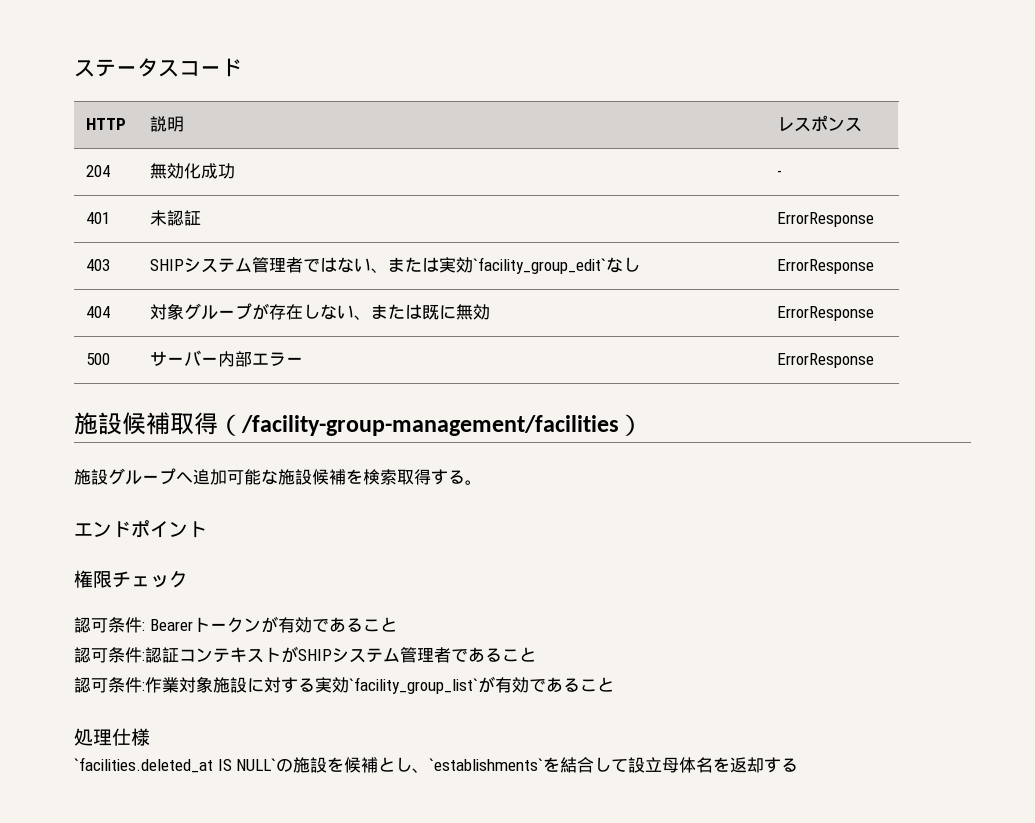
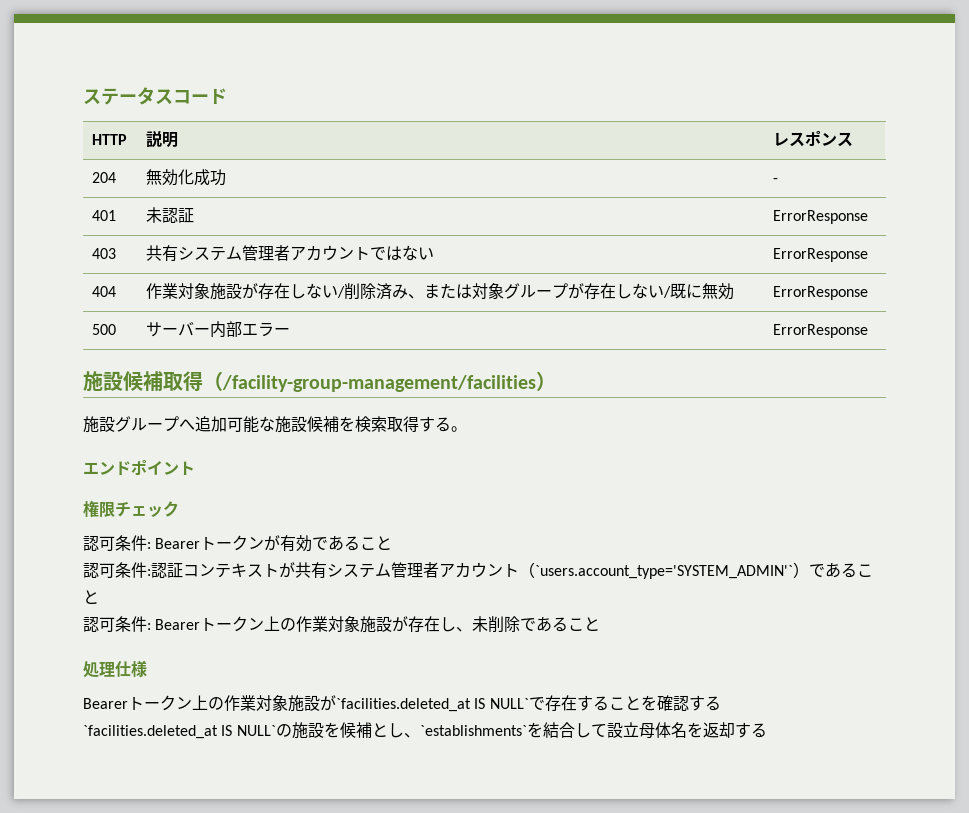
[149,257,303,273] SHIPシステム管理者 -> [146,245,371,262] 共有システム管理者アカウント
[370,257,640,274] [776,259,874,274] [85,306,110,318] 、または実効`facility_group_edit`なし | ErrorResponse // 404 | -> [773,248,869,262] [92,286,117,297] [146,283,473,300] | ErrorResponse // 404 | 作業対象施設が存在しない/削除済み、または
[353,304,422,320] 、または -> [663,286,672,298] /
[298,647,536,663] [74,676,529,694] SHIPシステム管理者であること // 認可条件:作業対象施設に対する実効`facility_group_list`が有効 -> [295,562,873,579] [83,590,99,604] [83,616,521,633] 共有システム管理者アカウント（`users.account_type='SYSTEM_ADMIN'`）であること // 認可条件: Bearerトークン上の作業対象施設が存在し、未削除
(150, 737) none -> [83,695,721,712] // Bearerトークン上の作業対象施設が`facilities.deleted_at IS NULL`で存在することを確認する

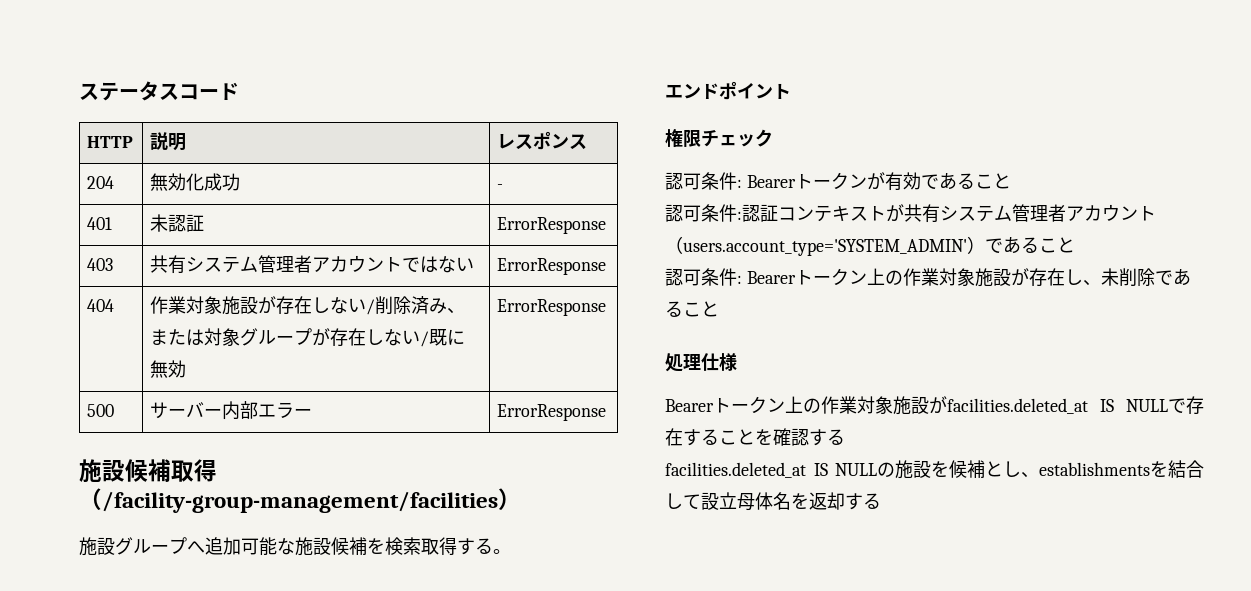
[535,565,793,579] `users.account_type='SYSTEM_ADMIN'` -> [683,239,967,256] users.account_type='SYSTEM_ADMIN'
[336,698,529,712] `facilities.deleted_at IS NULL` -> [947,398,1168,414] facilities.deleted_at IS NULL
[83,725,276,739] `facilities.deleted_at IS NULL` -> [665,462,877,478] facilities.deleted_at IS NULL
[419,725,527,736] `establishments` -> [1039,462,1150,476] establishments

